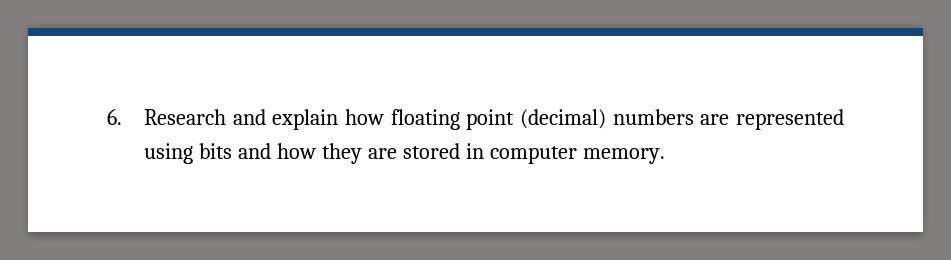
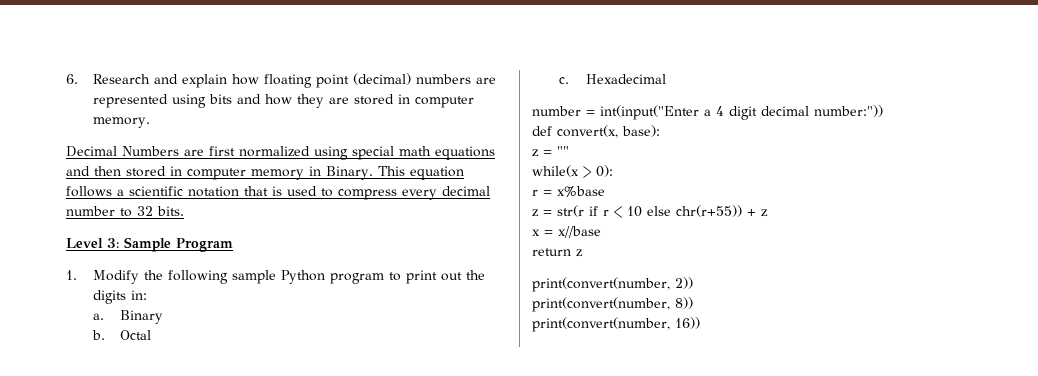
(665, 156) none -> [66,146,495,160] [66,166,464,180] [66,186,490,200] [66,206,184,217] [66,237,233,252] [66,270,486,284] [93,290,148,304] [93,310,164,324] [92,330,152,340] [559,74,667,84] [532,105,883,120] [532,125,660,138] [532,146,569,157] [532,165,613,178] [532,186,605,197] [532,205,768,218] [532,226,601,238] [532,248,583,257] [532,277,693,292] [532,297,693,312] [532,317,700,332] // Decimal Numbers are first normalized using special math equations and then stored in computer memory in Binary. This equation follows a scientific notation that is used to compress every decimal number to 32 bits. // Level 3: Sample Program // 1. Modify the following sample Python program to print out the digits in: // a. Binary // b. Octal // c. Hexadecimal // number = int(input("Enter a 4 digit decimal number:")) // def convert(x, base): // z = "" // while(x > 0): // r = x%base // z = str(r if r < 10 else chr(r+55)) + z // x = x//base // return z // print(convert(number, 2)) // print(convert(number, 8)) // print(convert(number, 16))

